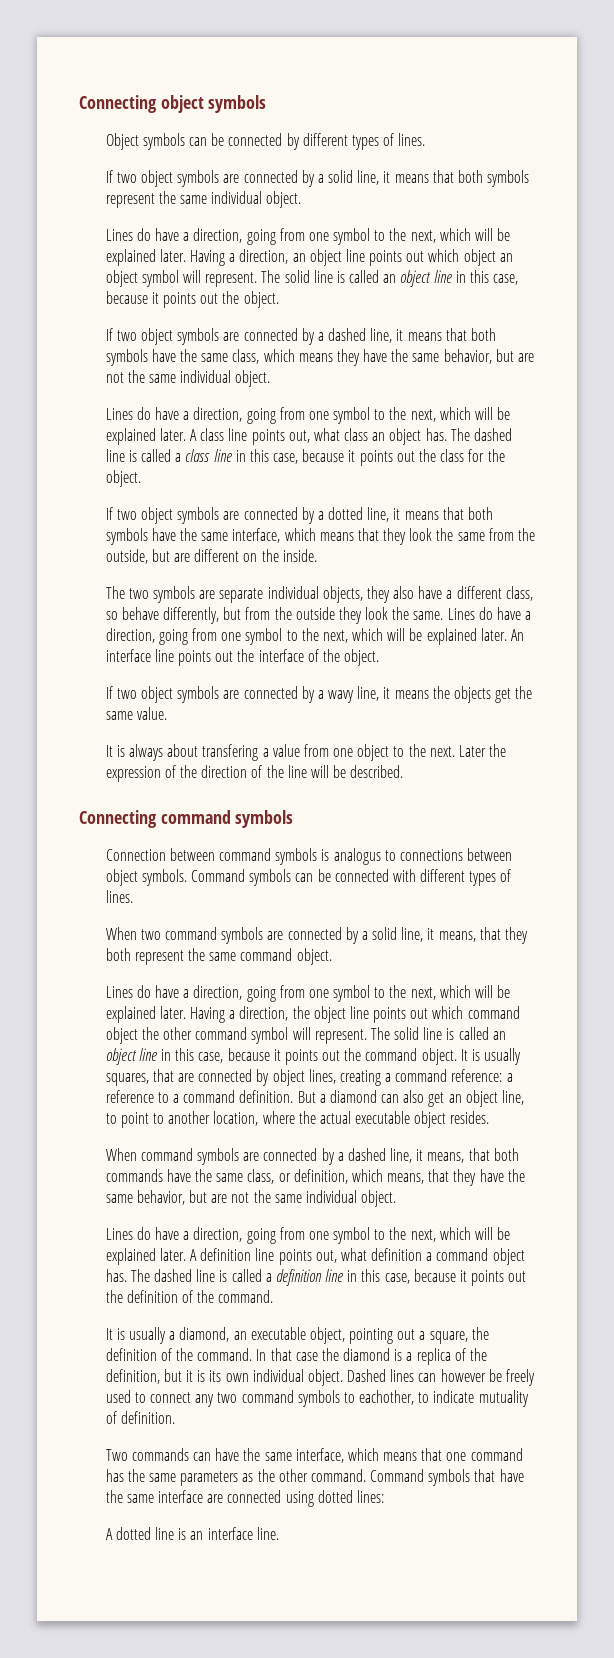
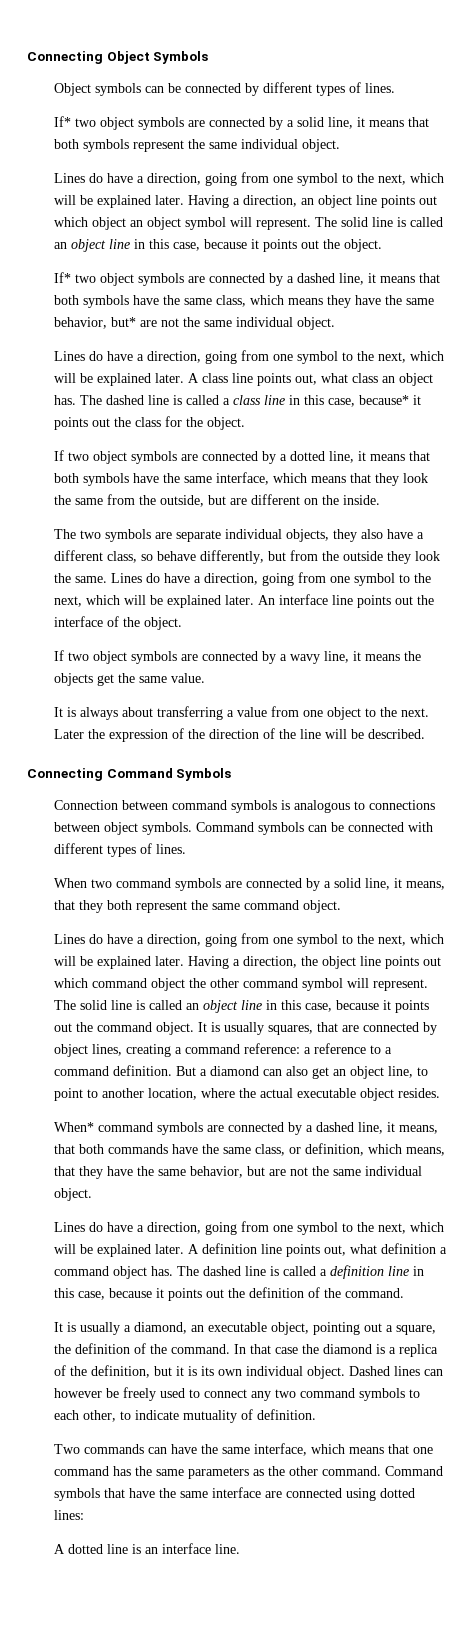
[79,95,267,113] Connecting object symbols -> [27,51,209,64] Connecting Object Symbols
[105,170,113,183] If -> [54,116,72,127] If*
[105,328,113,341] If -> [54,272,72,283] If*
[495,349,514,362] but -> [111,317,137,327] but*
[302,449,345,462] because -> [359,395,410,405] because*
[202,744,259,761] transfering -> [157,706,224,720] transferring
[160,810,294,828] command symbols -> [106,768,232,781] Command Symbols
[333,848,381,865] analogus -> [294,800,351,813] analogous
[105,1148,137,1161] When -> [54,1122,95,1132] When*
[359,1390,415,1405] eachother, -> [54,1410,117,1422] each other,

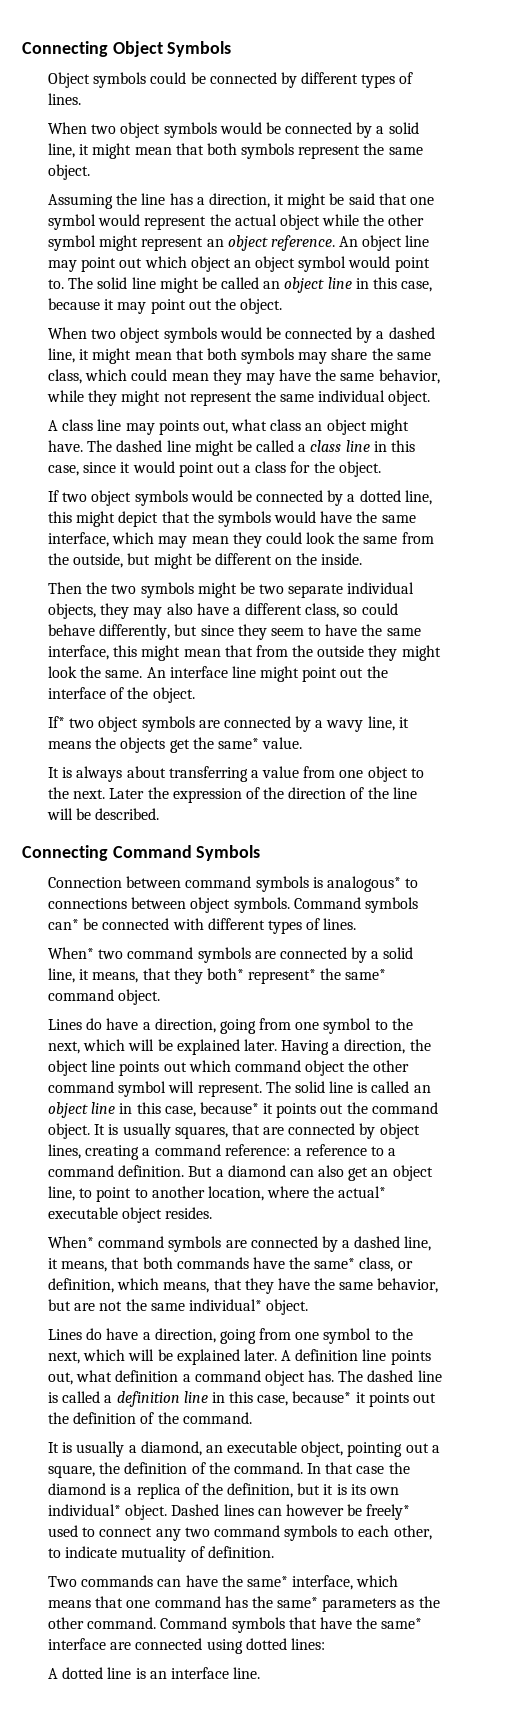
[145,86,165,93] can -> [150,72,187,84] could
[54,116,405,130] If* two object symbols are connected by a solid line, it means -> [47,122,419,138] [47,143,172,159] When two object symbols would be connected by a solid line, it might mean
[241,139,341,152] [54,172,445,186] [54,195,416,208] individual object. // Lines do have a direction, going from one symbol to the next, which will be explained later. Having a direction, an object line points -> [47,164,90,180] [47,193,435,209] [47,214,425,230] [47,235,430,251] [47,257,117,272] object. // Assuming the line has a direction, it might be said that one symbol would represent the actual object while the other symbol might represent an object reference. An object line may point
[230,217,444,230] [54,239,298,252] will represent. The solid line is called an object line in this case, because it points -> [348,256,430,272] [47,277,433,293] [47,298,186,314] would point to. The solid line might be called an object line in this case, because it may point
[54,272,441,286] [54,295,160,308] If* two object symbols are connected by a dashed line, it means that both symbols have -> [47,327,435,343] [47,348,368,364] When two object symbols would be connected by a dashed line, it might mean that both symbols may share
[288,295,435,308] [54,317,336,330] [54,350,445,364] [54,373,185,386] means they have the same behavior, but* are not the same individual object. // Lines do have a direction, going from one symbol to the next, which will be explained later. -> [131,369,440,385] [46,390,431,406] could mean they may have the same behavior, while they might not represent the same individual object. //
(254, 378) none -> [125,423,155,435] may
[54,395,183,405] has. The dashed line is -> [369,419,409,435] [47,440,252,456] might have. The dashed line might be
[359,395,422,405] [54,417,132,430] because* it points out the -> [83,461,252,477] since it would point out a
[181,454,199,461] are -> [190,490,252,502] would be
[358,451,431,461] [54,472,400,486] it means that both symbols have the same interface, which means that they -> [47,511,416,527] [47,532,302,548] this might depict that the symbols would have the same interface, which may mean they could
[230,498,248,505] are -> [153,553,211,569] might be
[54,529,173,542] The two symbols are -> [47,582,285,598] Then the two symbols might be two
(358, 535) none -> [133,607,163,619] may
(154, 557) none -> [361,603,398,615] could
(287, 556) none -> [200,624,421,640] [47,645,253,661] since they seem to have the same interface, this might mean that
(412, 557) none -> [401,645,441,661] might
[111,572,432,586] [54,595,255,608] Lines do have a direction, going from one symbol to the next, which will be explained later. -> (143, 674) none
[357,595,392,608] points -> [260,666,338,682] might point
[54,650,65,661] If -> [47,716,65,728] If*
[139,676,168,683] same -> [217,738,259,749] same*
[294,800,351,813] analogous -> [326,876,401,892] analogous*
[308,825,328,832] can -> [47,919,79,930] can*
[54,878,88,888] When -> [47,947,94,959] When*
[107,900,241,913] both represent the same -> [206,968,387,984] both* represent* the same*
[336,1000,380,1010] because -> [199,1102,259,1114] because*
[260,1088,294,1098] actual -> [338,1186,387,1198] actual*
[223,1147,252,1154] same -> [314,1258,356,1269] same*
[365,1166,423,1176] individual -> [188,1299,262,1311] individual*
[109,1288,153,1298] because -> [292,1391,352,1403] because*
[246,1366,304,1376] individual -> [47,1504,121,1516] individual*
[123,1387,157,1401] freely -> [366,1504,411,1520] freely*
[222,1447,251,1454] same -> [246,1576,288,1587] same*
[156,1469,185,1476] same -> [277,1597,319,1608] same*
[180,1491,209,1498] same -> [381,1618,423,1629] same*

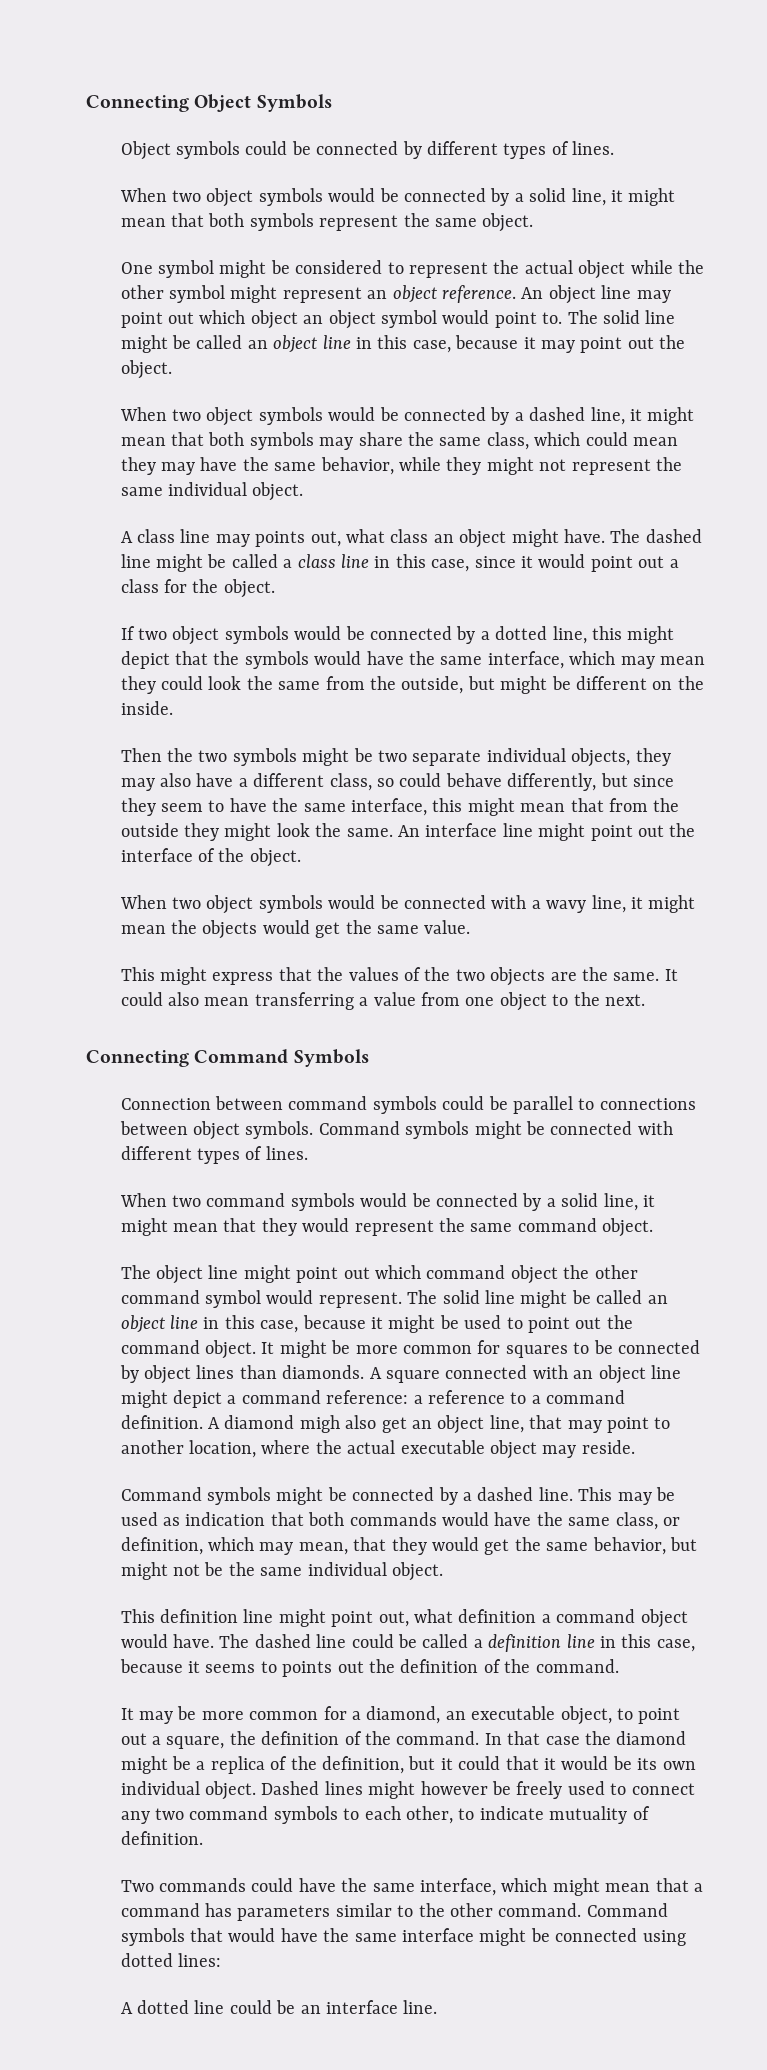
[47,193,435,209] [47,214,141,230] Assuming the line has a direction, it might be said that one symbol would -> [120,260,404,278] One symbol might be considered to
[47,716,312,732] If* two object symbols are connected by -> [119,895,527,914] When two object symbols would be connected with
[47,741,91,749] means -> [648,895,696,913] [120,925,166,934] might mean
[169,737,259,753] get the same* -> [262,920,419,938] would get the same
[47,766,166,782] It is always about -> [120,967,678,986] [120,992,250,1006] This might express that the values of the two objects are the same. It could also mean
[109,787,417,803] [46,808,160,820] Later the expression of the direction of the line will be described. -> (645, 1000) none
[312,876,401,892] is analogous* -> [442,1096,573,1114] could be parallel
[47,919,79,930] can* -> [474,1121,522,1139] might
[47,947,414,963] [47,968,387,984] [47,989,161,1005] [47,1018,413,1034] [47,1039,431,1055] [47,1060,160,1076] When* two command symbols are connected by a solid line, it means, that they both* represent* the same* command object. // Lines do have a direction, going from one symbol to the next, which will be explained later. Having a direction, the object line points -> [119,1193,655,1211] [120,1218,654,1237] [120,1265,339,1284] When two command symbols would be connected by a solid line, it might mean that they would represent the same command object. // The object line might point
[168,1081,195,1093] will -> [266,1290,314,1304] would
[357,1081,431,1093] [47,1102,317,1118] is called an object line in this case, because* it points -> [520,1290,668,1308] [120,1315,570,1333] might be called an object line in this case, because it might be used to point
[108,1123,420,1139] [47,1144,140,1160] is usually squares, that are connected by object lines, creating -> [279,1340,700,1358] [119,1365,681,1384] [120,1390,222,1408] might be more common for squares to be connected by object lines than diamonds. A square connected with an object line might depict
[188,1165,314,1177] But a diamond can -> [207,1415,340,1433] A diamond migh
[79,1188,93,1198] to -> [529,1415,602,1433] that may
[338,1186,387,1198] actual* -> [347,1440,396,1454] actual
[165,1207,213,1219] [47,1236,432,1252] [47,1258,108,1272] resides. // When* command symbols are connected by a dashed line, it means, -> [542,1440,635,1458] [120,1487,675,1505] [120,1512,266,1526] may reside. // Command symbols might be connected by a dashed line. This may be used as indication
[252,1257,356,1269] have the same* -> [441,1512,611,1526] would have the same
[163,1278,310,1294] means, that they have -> [259,1537,510,1555] may mean, that they would get
[74,1299,309,1315] [47,1328,413,1344] [47,1349,431,1365] are not the same individual* object. // Lines do have a direction, going from one symbol to the next, which will be explained later. A definition line points -> [120,1562,443,1581] [120,1609,374,1627] might not be the same individual object. // This definition line might point
[308,1370,442,1382] [47,1392,58,1403] has. The dashed line is -> [120,1634,417,1648] would have. The dashed line could be
[292,1391,366,1403] because* it -> [119,1659,277,1673] because it seems to
[62,1441,125,1457] is usually -> [138,1706,347,1724] may be more common for
[347,1442,403,1457] pointing -> [616,1708,681,1724] to point
[110,1484,121,1495] is -> [120,1756,191,1774] might be
[336,1484,347,1495] is -> [458,1756,632,1770] could that it would be
[47,1504,121,1516] individual* -> [120,1781,200,1795] individual
[257,1508,282,1516] can -> [368,1781,416,1799] might
[366,1504,411,1520] freely* -> [516,1781,563,1799] freely
[157,1575,399,1590] [47,1596,415,1612] can have the same* interface, which means that one command has the same* parameters as -> [251,1878,703,1896] [120,1903,414,1921] could have the same interface, which might mean that a command has parameters similar to
[319,1617,423,1629] [47,1638,132,1650] have the same* interface are -> [228,1928,550,1946] would have the same interface might be
[135,1668,146,1679] is -> [229,2000,296,2014] could be

